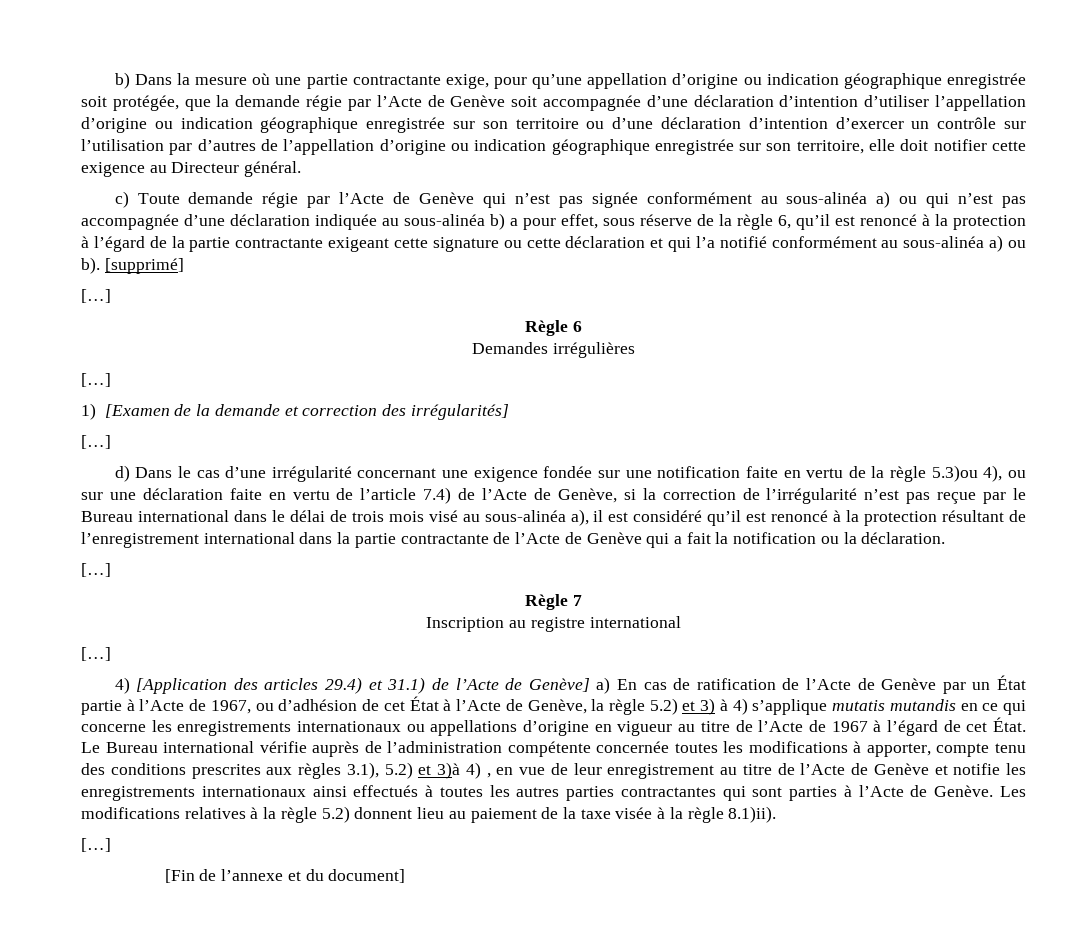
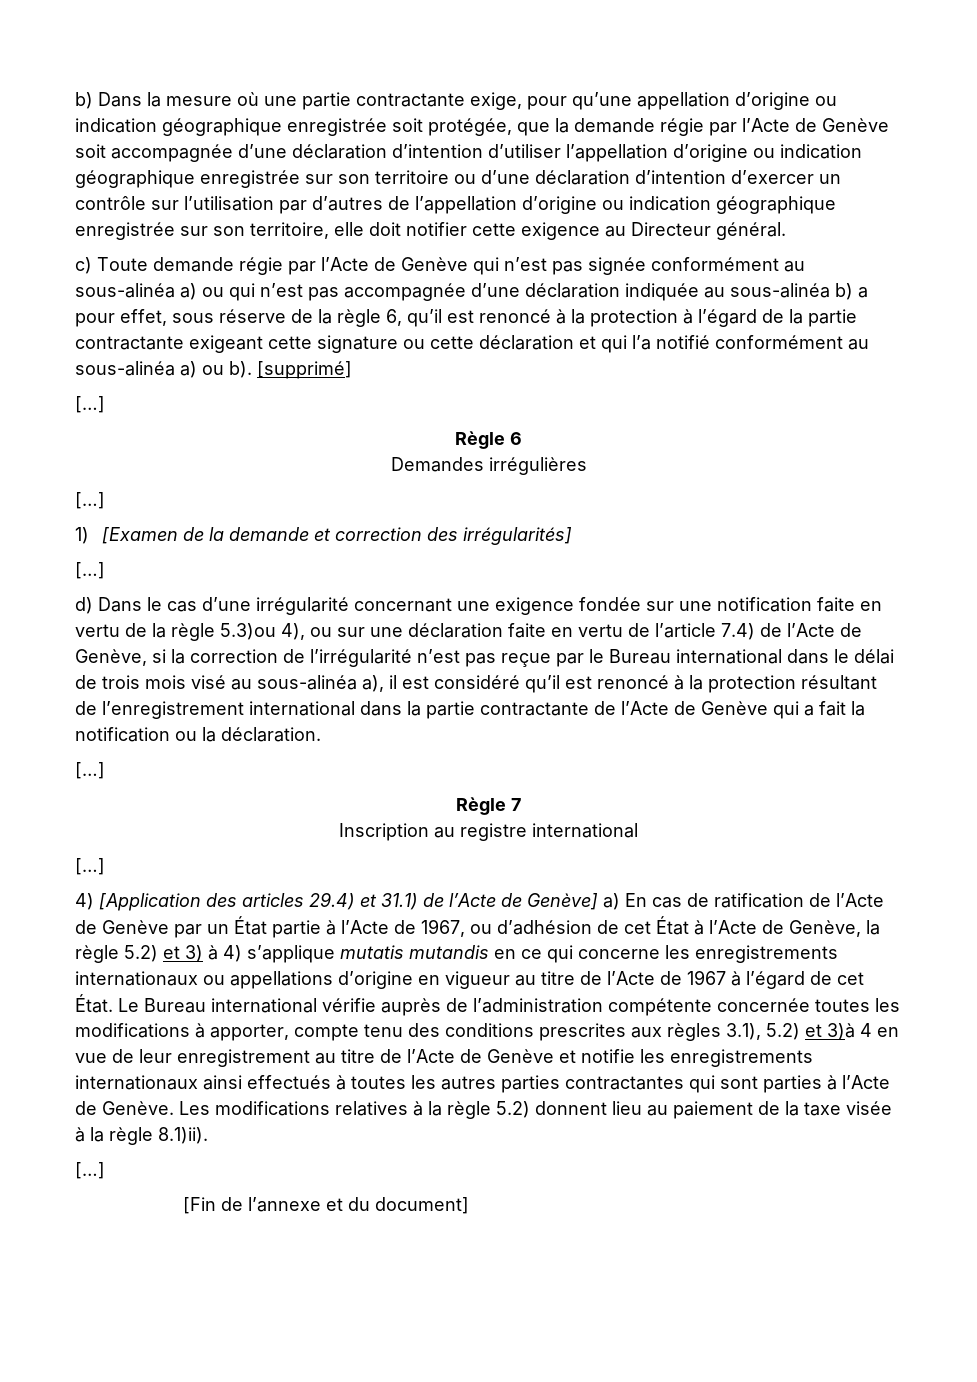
[465,762,491,779] 4) , -> [860,1023,872,1037] 4

